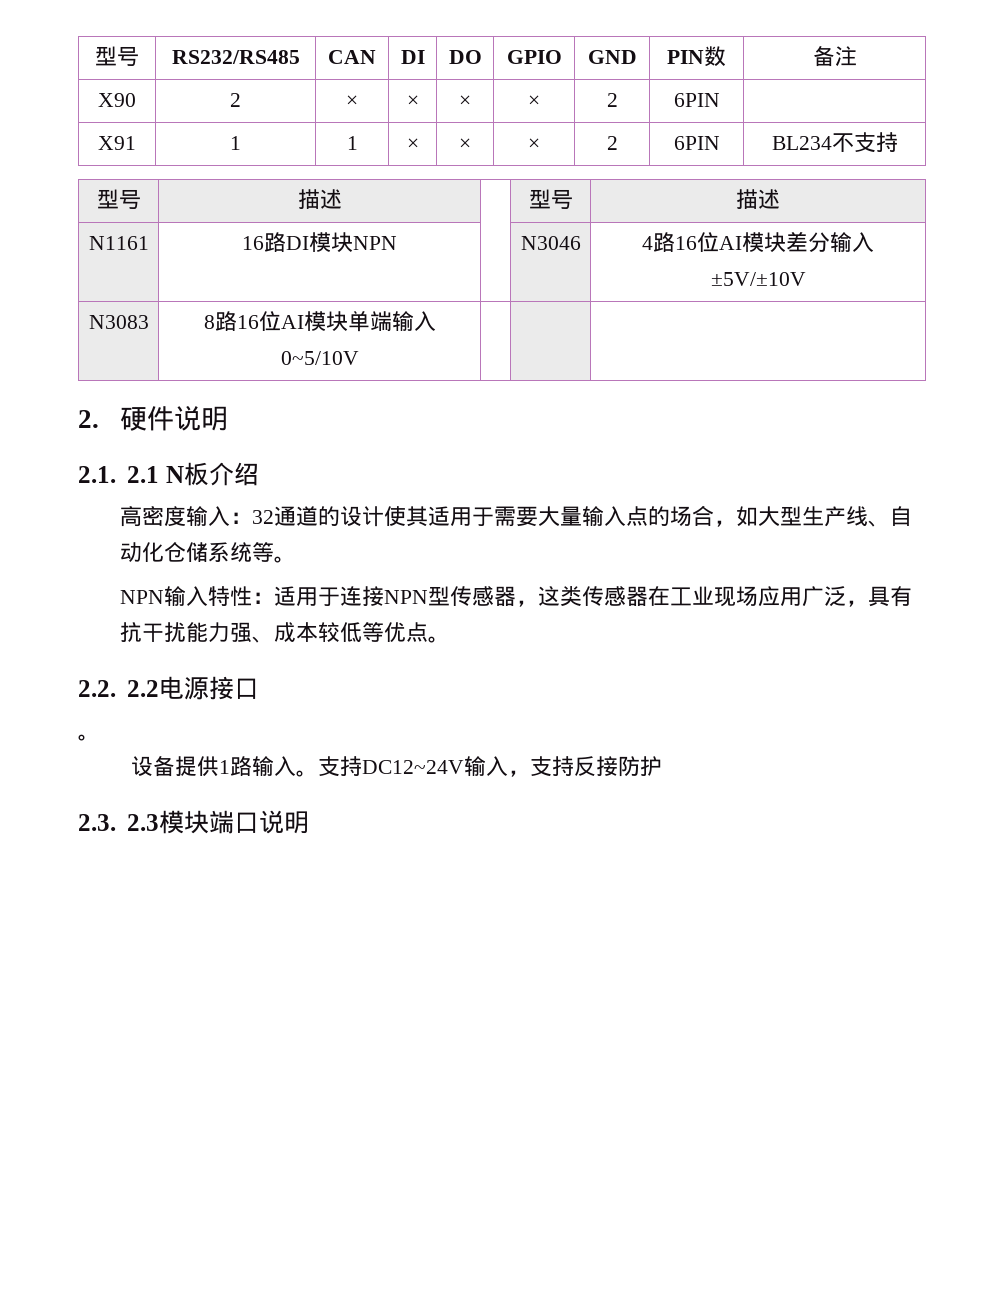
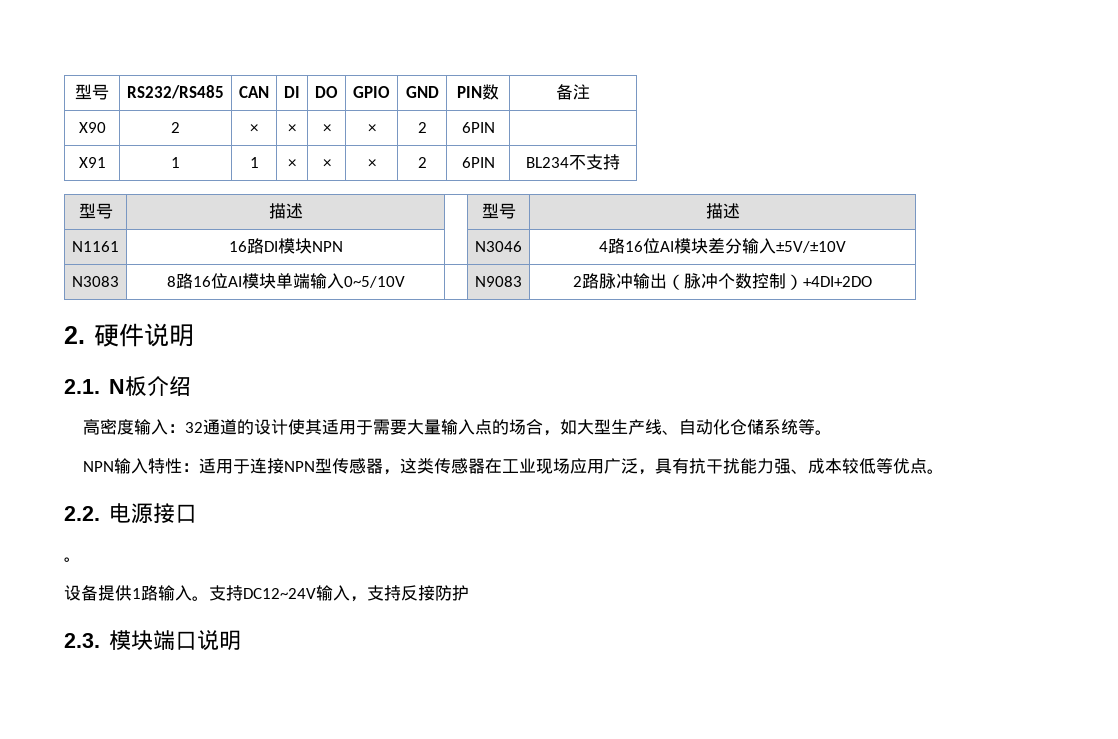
(359, 358) | -> [475,276,522,287] [573,273,872,290] N9083 | 2路脉冲输出（脉冲个数控制）+4DI+2DO
[126,466,159,483] 2.1 -> (100, 386) none
[126,680,159,697] 2.2 -> (100, 513) none
[126,814,159,831] 2.3 -> (100, 640) none

